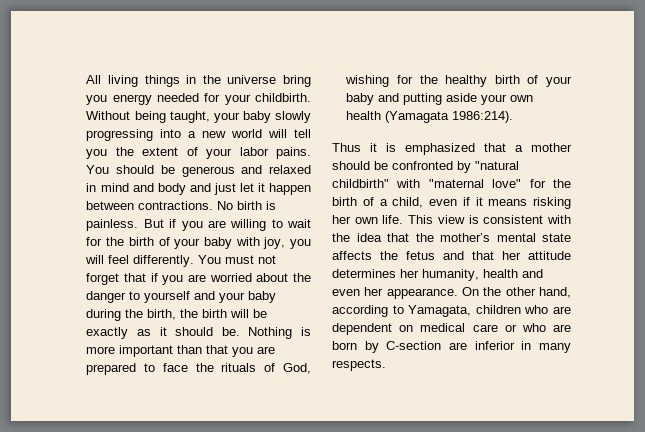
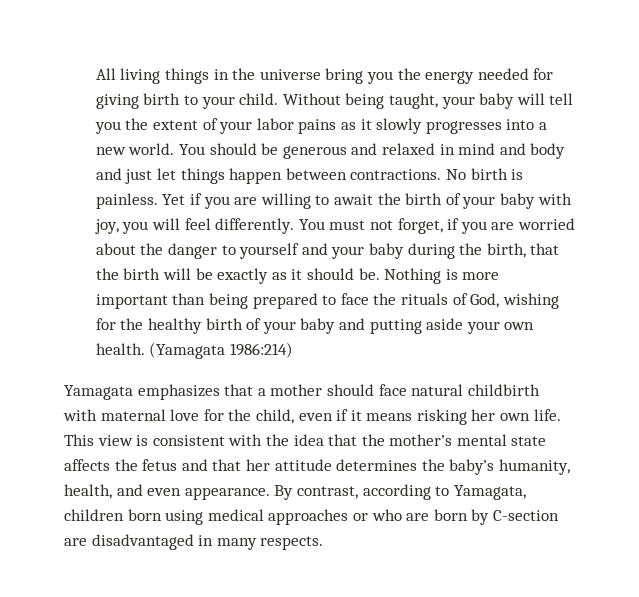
(108, 100) none -> [397,68,421,80] the
[224,93,311,105] your childbirth. -> [95,93,279,109] giving birth to your child.
[275,111,311,123] [86,129,263,141] slowly progressing into a new world -> (515, 101) none
[276,147,311,159] pains. -> [298,118,547,134] [95,143,175,155] pains as it slowly progresses into a new world.
[257,183,265,192] it -> [180,168,225,184] things
[143,219,164,228] But -> [162,194,186,205] Yet
[287,219,311,228] [86,237,103,246] wait for -> [334,194,374,205] await
[86,273,147,285] forget that -> [397,218,443,234] forget,
(177, 314) none -> [530,243,560,255] that
[206,345,276,357] that you are -> [209,293,249,309] being
[346,111,514,123] [332,143,572,155] [332,161,519,173] [332,179,571,188] [332,197,388,206] health (Yamagata 1986:214). // Thus it is emphasized that a mother should be confronted by "natural childbirth" with "maternal love" for the birth of a -> [95,342,294,359] [64,384,540,400] [63,409,252,421] health. (Yamagata 1986:214) // Yamagata emphasizes that a mother should face natural childbirth with maternal love for the
[400,269,543,281] [332,287,571,299] [332,305,571,317] [332,323,498,335] her humanity, health and even her appearance. On the other hand, according to Yamagata, children who are dependent on medical care -> [421,459,570,475] [64,484,526,500] [64,509,349,525] the baby’s humanity, health, and even appearance. By contrast, according to Yamagata, children born using medical approaches
[474,341,515,350] inferior -> [91,534,194,550] disadvantaged

